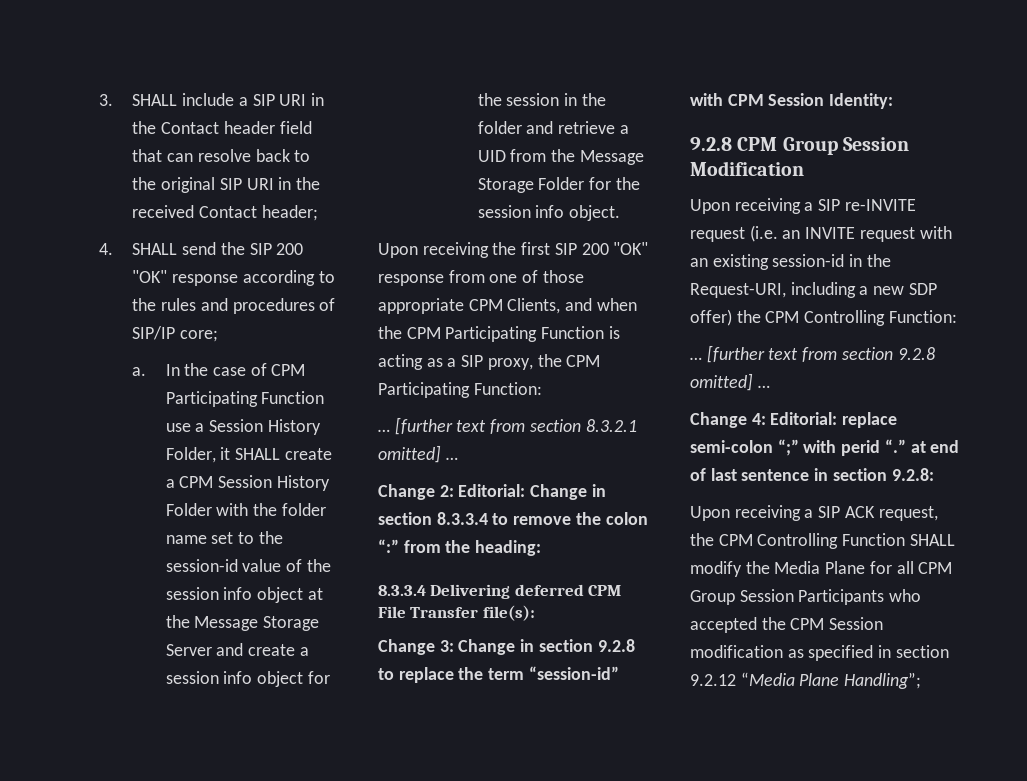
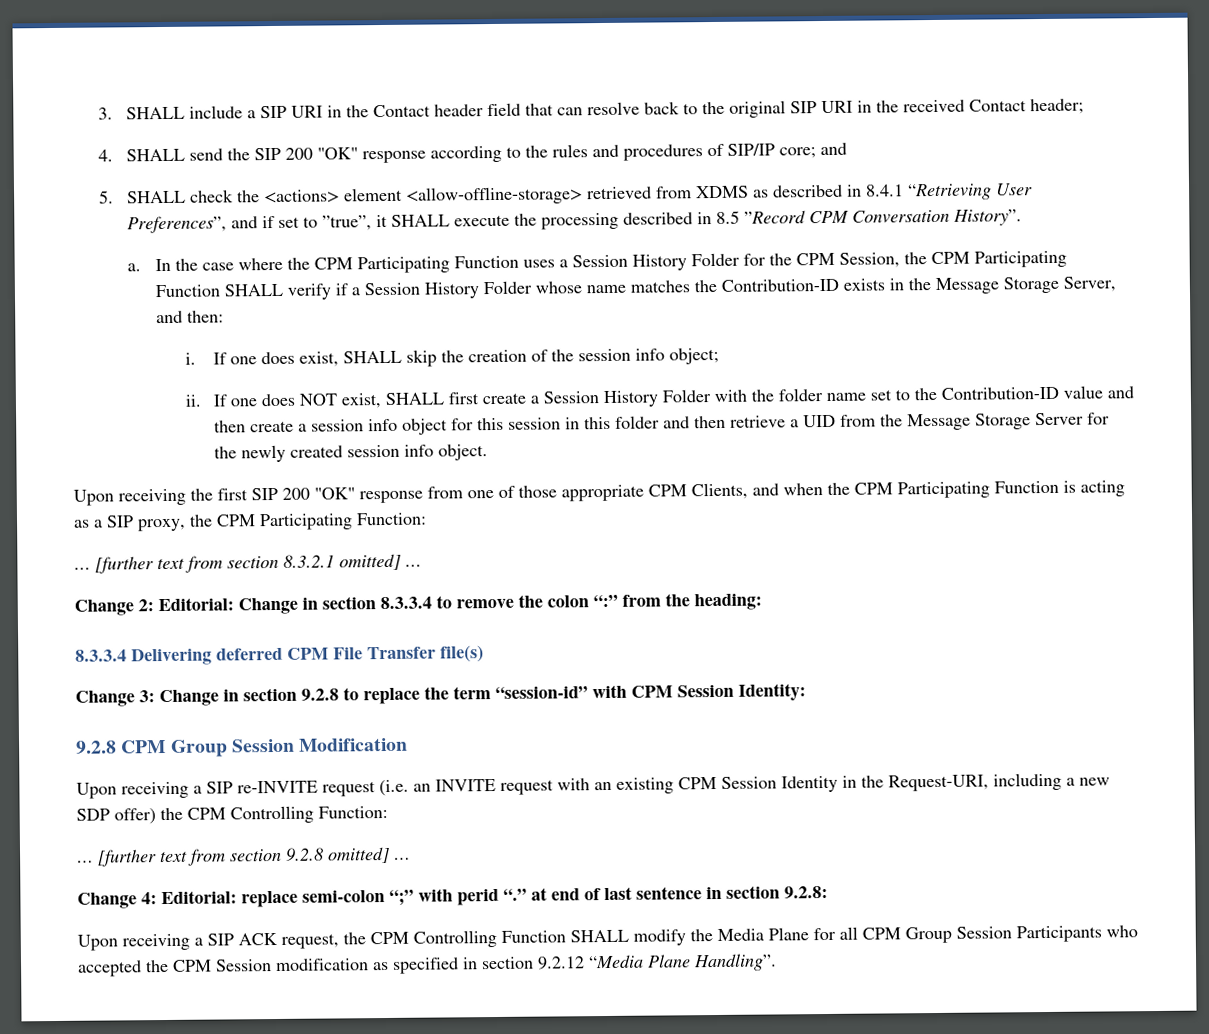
(219, 336) none -> [820,142,848,156] [99,183,1034,205] [127,209,1023,234] and // 5. SHALL check the <actions> element <allow-offline-storage> retrieved from XDMS as described in 8.4.1 “Retrieving User Preferences”, and if set to ”true”, it SHALL execute the processing described in 8.5 ”Record CPM Conversation History”.
[250,363,306,376] [165,391,325,407] [165,419,321,435] [165,447,332,463] [165,476,214,488] of CPM Participating Function use a Session History Folder, it SHALL create a CPM -> [238,250,1068,274] [155,276,1117,300] [156,310,225,324] [184,347,719,367] [184,392,539,409] where the CPM Participating Function uses a Session History Folder for the CPM Session, the CPM Participating Function SHALL verify if a Session History Folder whose name matches the Contribution-ID exists in the Message Storage Server, and then: // i. If one does exist, SHALL skip the creation of the session info object; // ii. If one does NOT exist, SHALL first create a
[165,559,331,572] [165,587,323,603] [165,615,319,631] [165,643,244,656] session-id value of the session info object at the Message Storage Server and -> [940,385,1134,400] [213,420,246,433] Contribution-ID value and then
[477,93,502,106] the -> [476,417,504,431] this
[581,93,606,106] the -> [583,416,611,430] this
(554, 127) none -> [693,415,726,429] then
[538,177,640,190] Folder for the -> [1034,412,1110,426] [213,444,343,463] Server for the newly created
[482,605,535,621] file(s): -> [440,645,484,663] file(s)
[772,254,845,267] session-id -> [678,775,838,793] CPM Session Identity
[844,672,922,689] Handling”; -> [693,953,777,972] Handling”.

